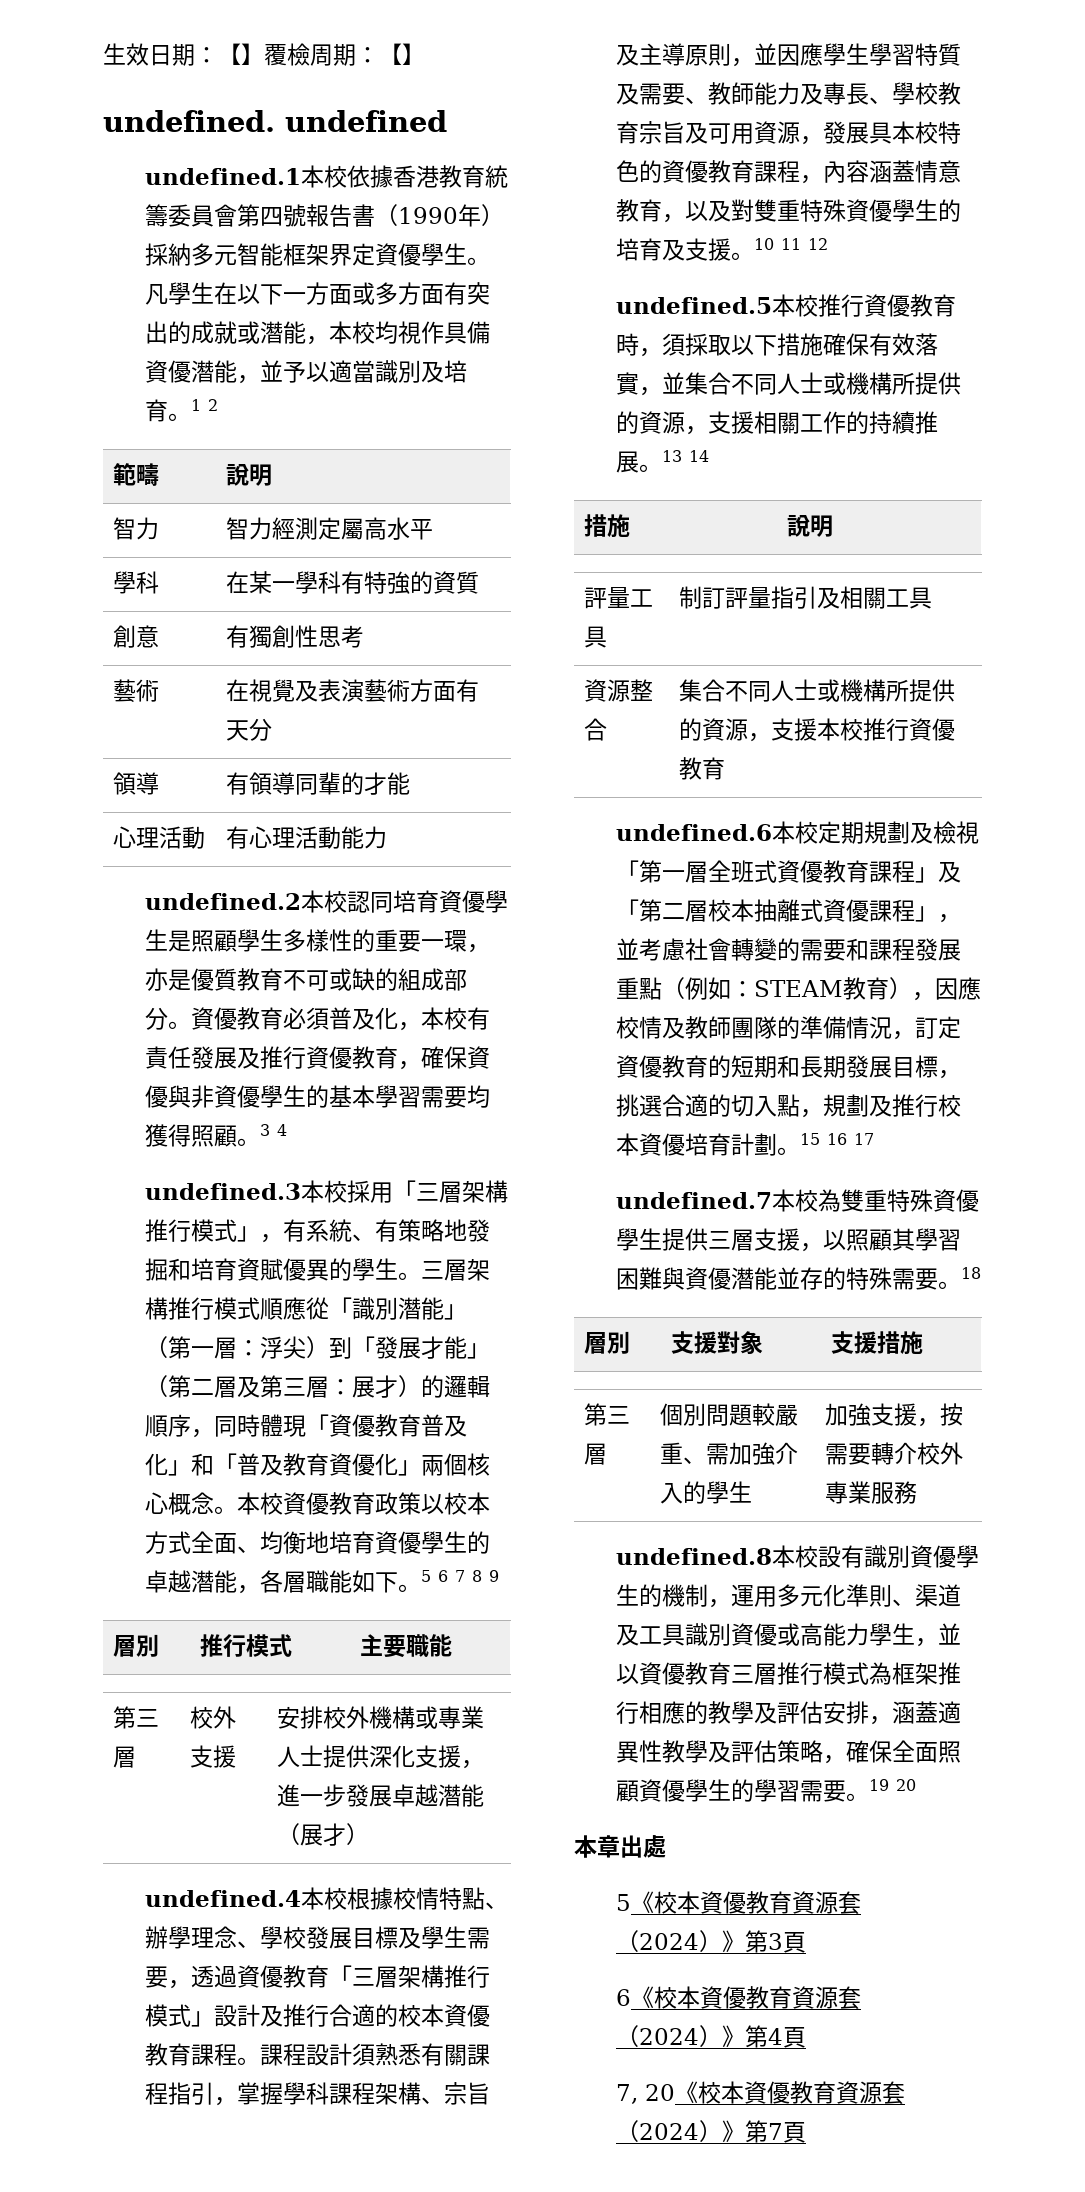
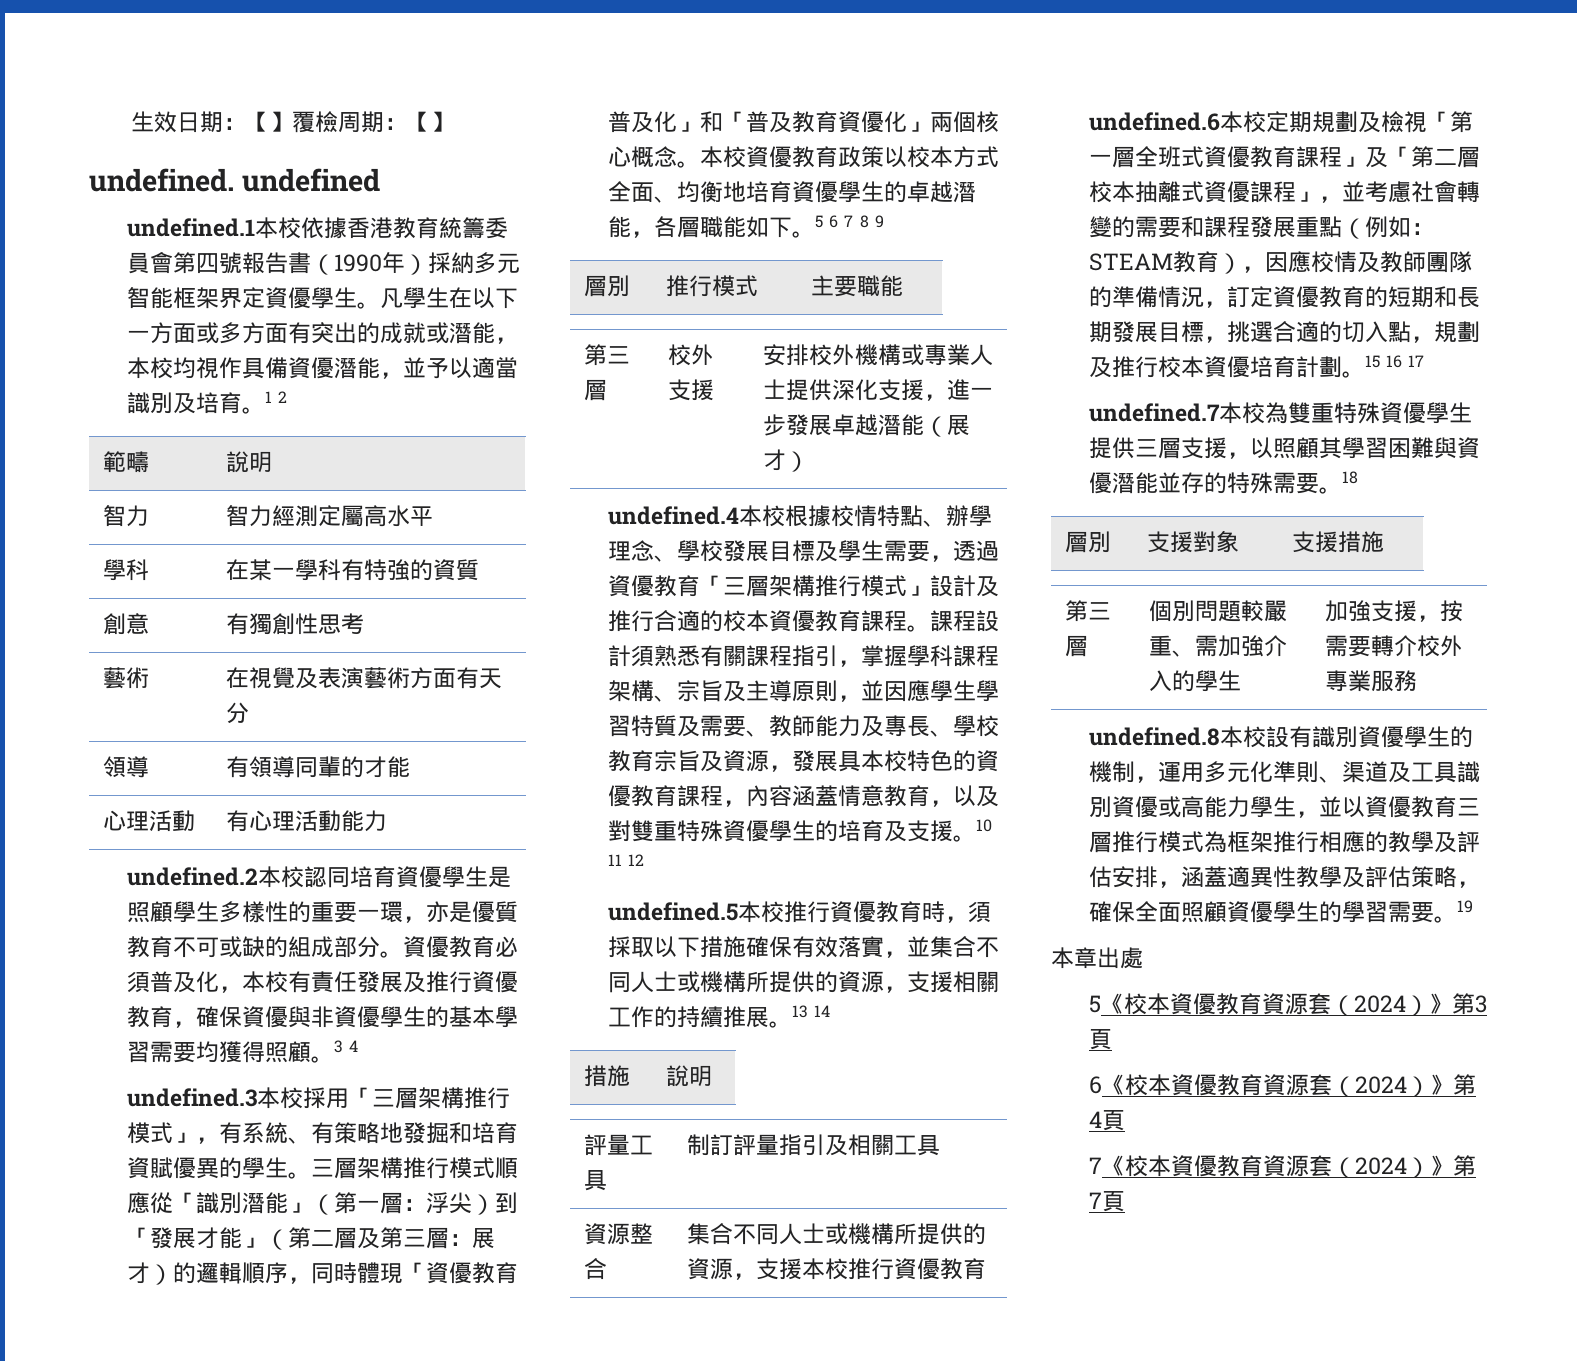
[707,123,754,144] 可用 -> (724, 761) none
[895,1779,916,1791] 20 -> (1474, 906) none
[615,2084,675,2104] 7, 20 -> [1089,1157,1103,1174] 7

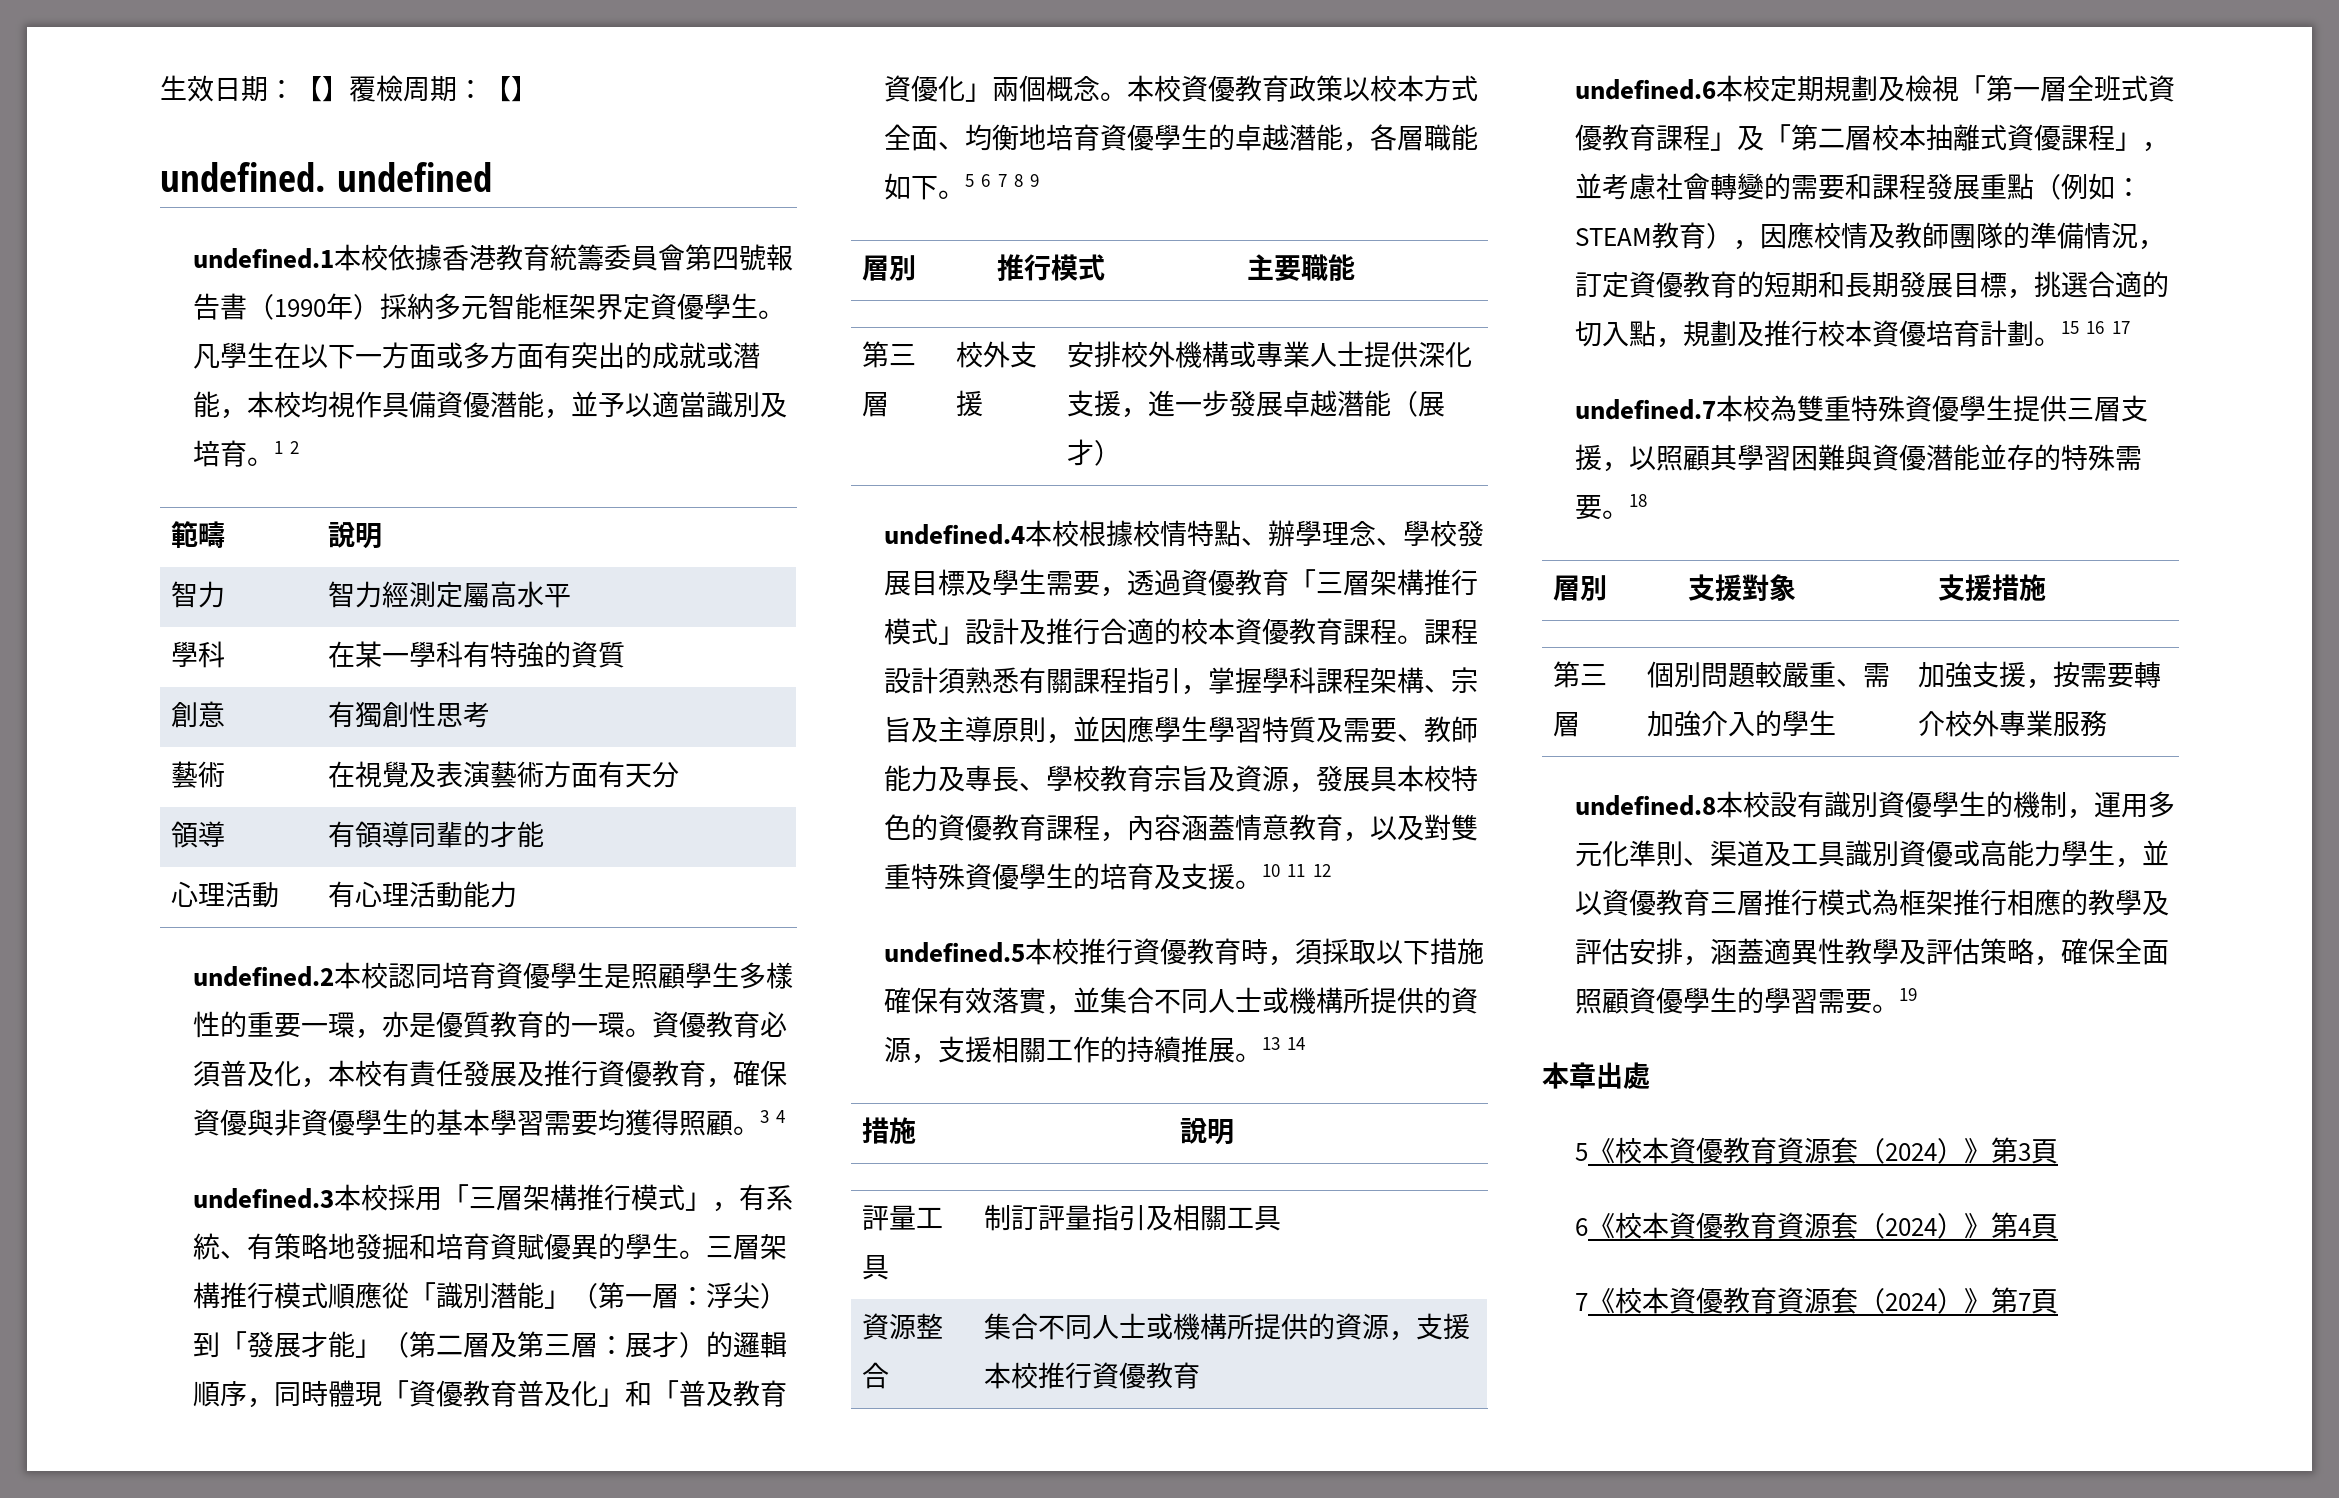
[173,936,381,958] 不可或缺的組成部分 -> [544,1011,626,1038] 的一環
[976,111,1000,133] [608,146,632,167] 核心 -> (1047, 88) none

